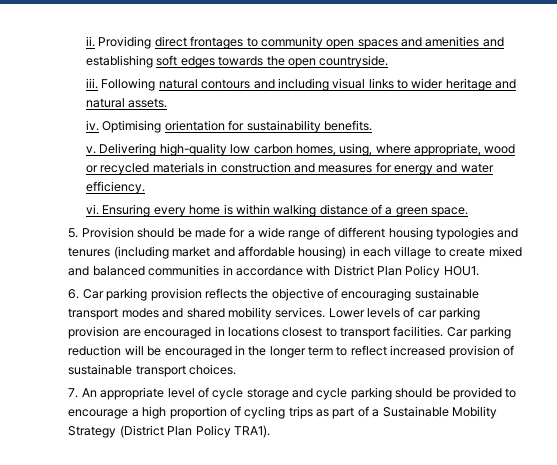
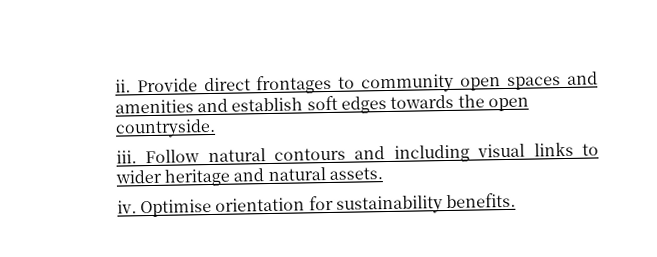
[98,36,152,49] Providing -> [136,78,198,93] Provide
[86,55,154,68] establishing -> [231,97,304,112] establish
[101,78,156,91] Following -> [145,149,201,164] Follow
[102,120,162,133] Optimising -> [140,198,213,218] Optimise
[86,143,516,156] [86,162,494,175] [86,181,146,194] [86,204,469,217] [68,227,519,240] [68,246,522,259] [68,265,479,278] [68,288,479,301] [68,307,481,320] [68,326,512,339] [68,345,514,358] [68,364,237,377] [68,387,517,400] [68,406,497,419] [68,425,270,438] // v. Delivering high-quality low carbon homes, using, where appropriate, wood or recycled materials in construction and measures for energy and water efficiency. // vi. Ensuring every home is within walking distance of a green space. // 5. Provision should be made for a wide range of different housing typologies and tenures (including market and affordable housing) in each village to create mixed and balanced communities in accordance with District Plan Policy HOU1. // 6. Car parking provision reflects the objective of encouraging sustainable transport modes and shared mobility services. Lower levels of car parking provision are encouraged in locations closest to transport facilities. Car parking reduction will be encouraged in the longer term to reflect increased provision of sustainable transport choices. // 7. An appropriate level of cycle storage and cycle parking should be provided to encourage a high proportion of cycling trips as part of a Sustainable Mobility Strategy (District Plan Policy TRA1). -> (517, 200) none

